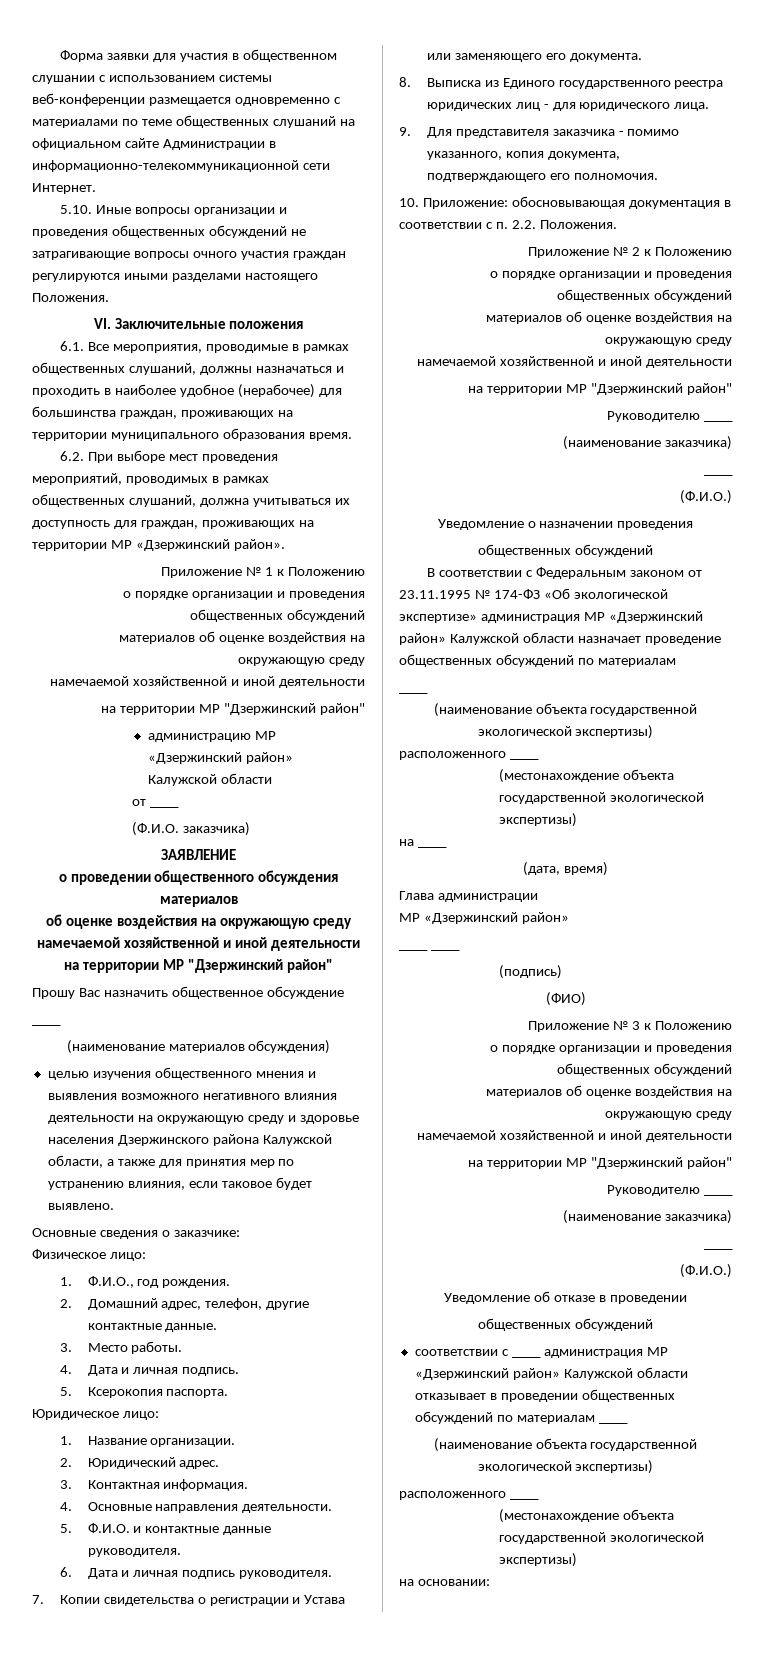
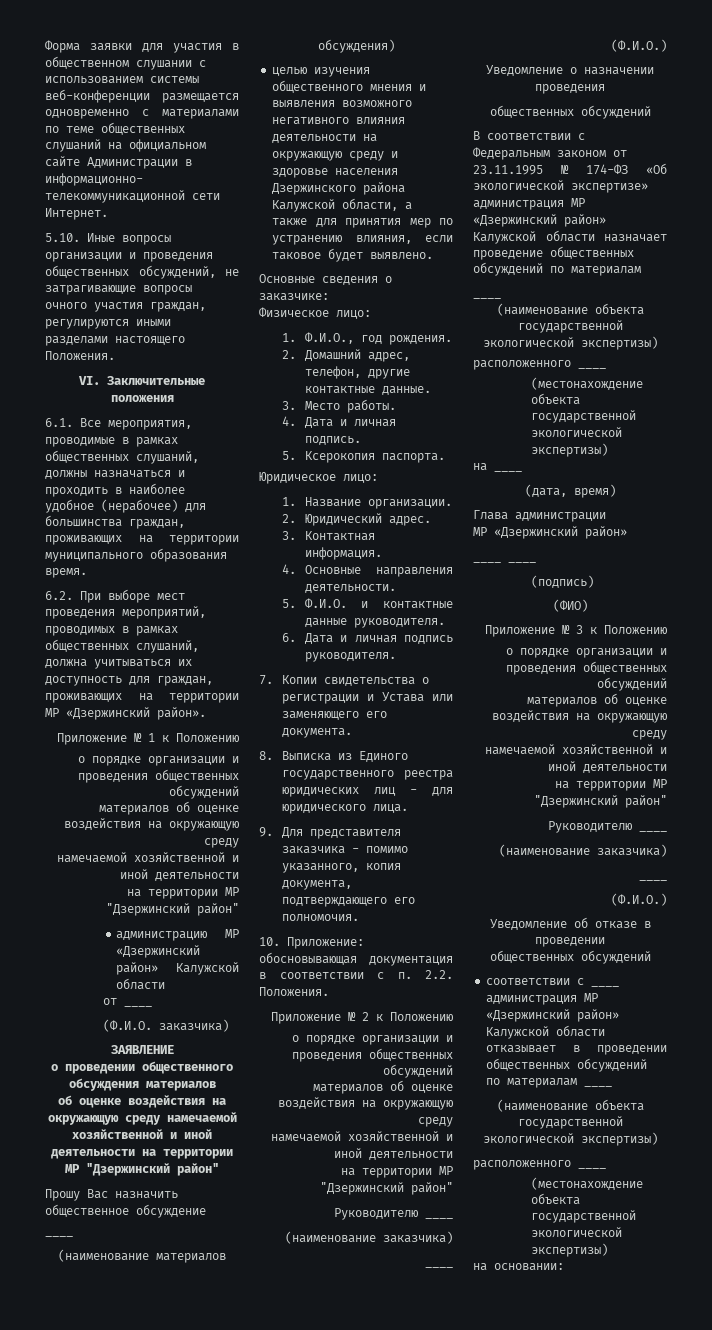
[208,225,287,238] обсуждений -> [138,265,216,279] обсуждений,
[292,251,346,260] граждан -> [150,302,206,312] граждан,

